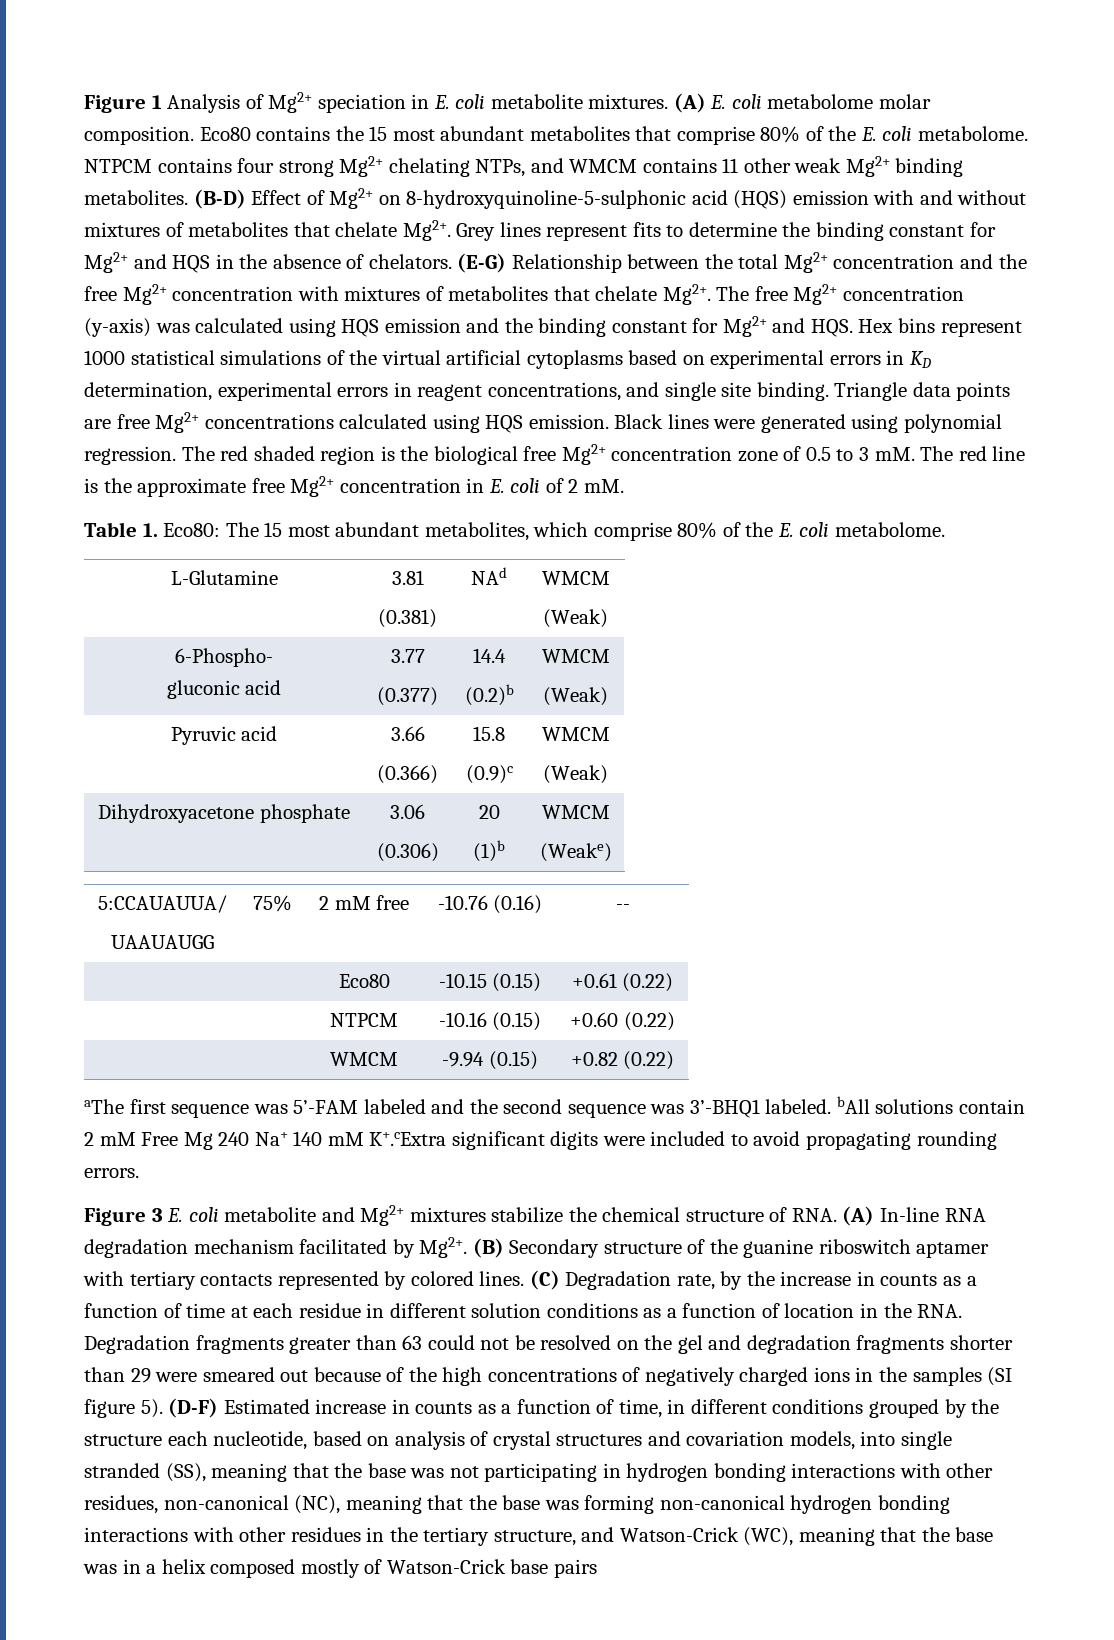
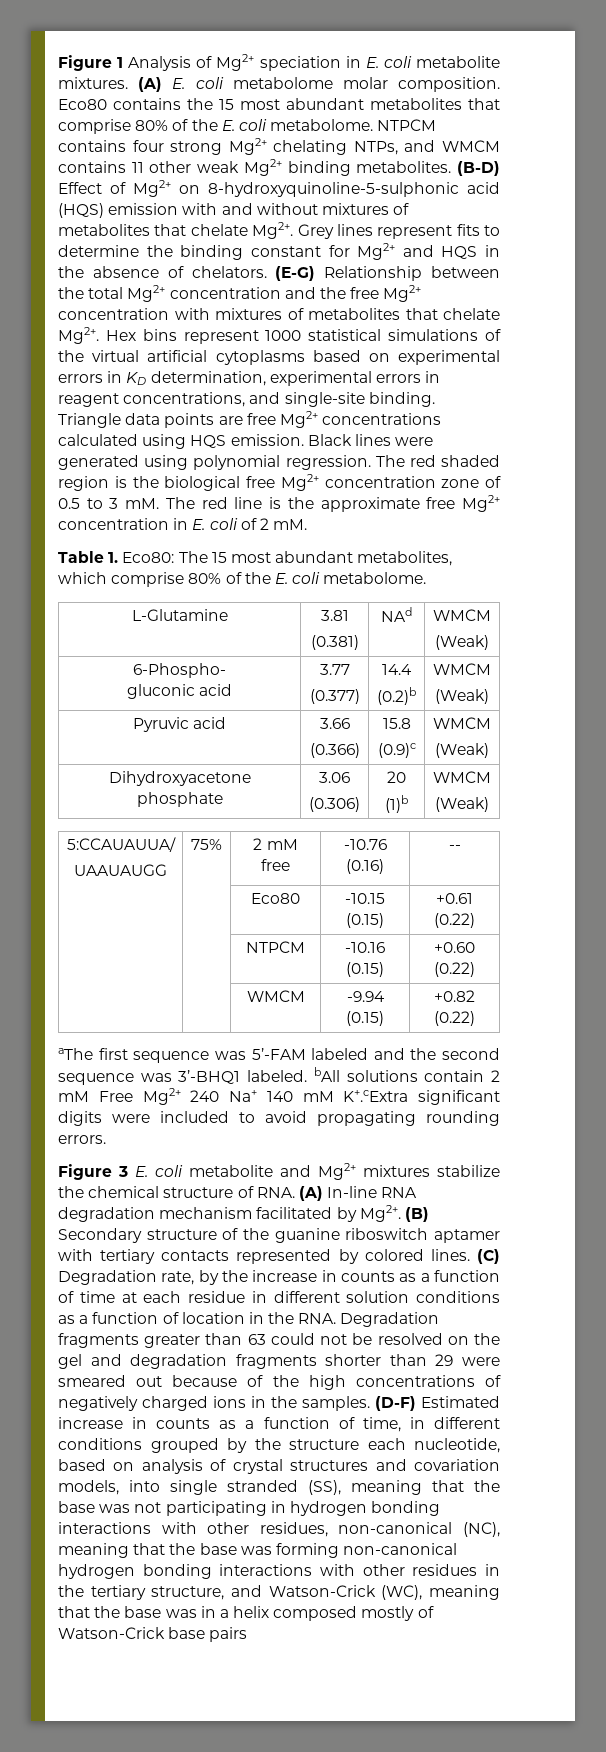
[716,284,964,305] [84,316,853,337] The free Mg2+ concentration (y-axis) was calculated using HQS emission and the binding constant for Mg2+ and HQS. -> (99, 335) none
[664,382,752,401] single site -> [284,392,365,407] single-site
[539,843,612,862] (Weake) -> [435,797,489,812] (Weak)
[183,1132,213,1150] Mg -> [142,1088,181,1105] Mg2+
[912,1367,1013,1386] [84,1399,163,1418] samples (SI figure 5). -> [302,1396,370,1411] samples.

